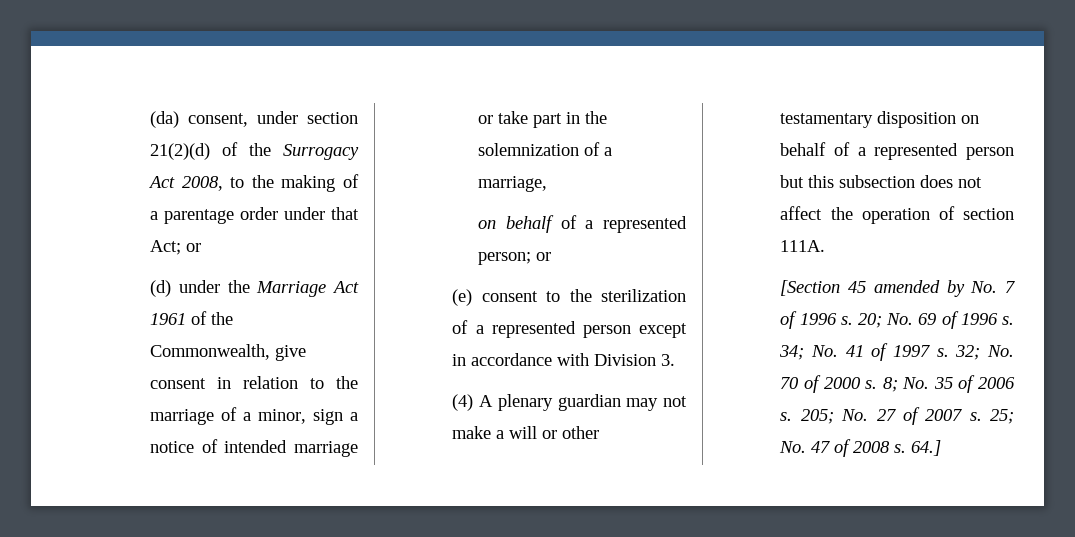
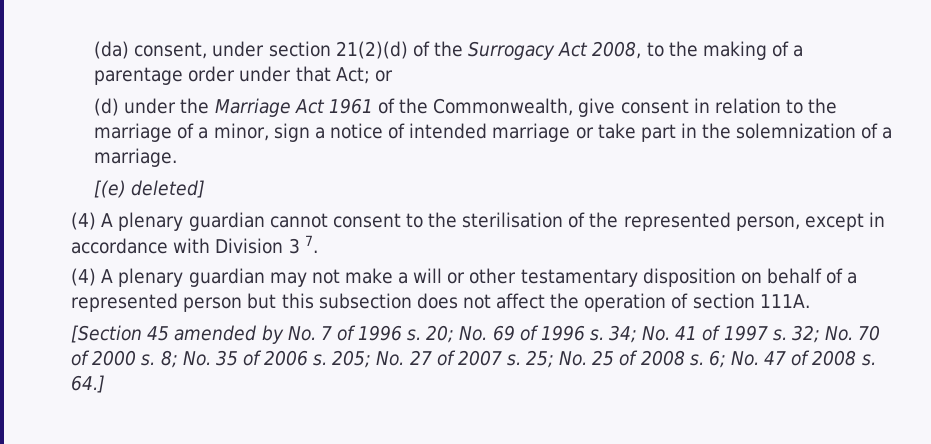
[478,176,548,192] [478,215,687,233] [478,252,552,265] [452,289,686,306] [452,320,631,338] marriage, // on behalf of a represented person; or // (e) consent to the sterilization of a represented person -> [94,148,178,167] [94,180,206,198] [71,212,800,231] marriage. // [(e) deleted] // (4) A plenary guardian cannot consent to the sterilisation of the represented person,
[661,354,676,366] 3. -> [288,235,318,254] 3 7.
(807, 447) none -> [592,350,759,368] 25 of 2008 s. 6; No.

